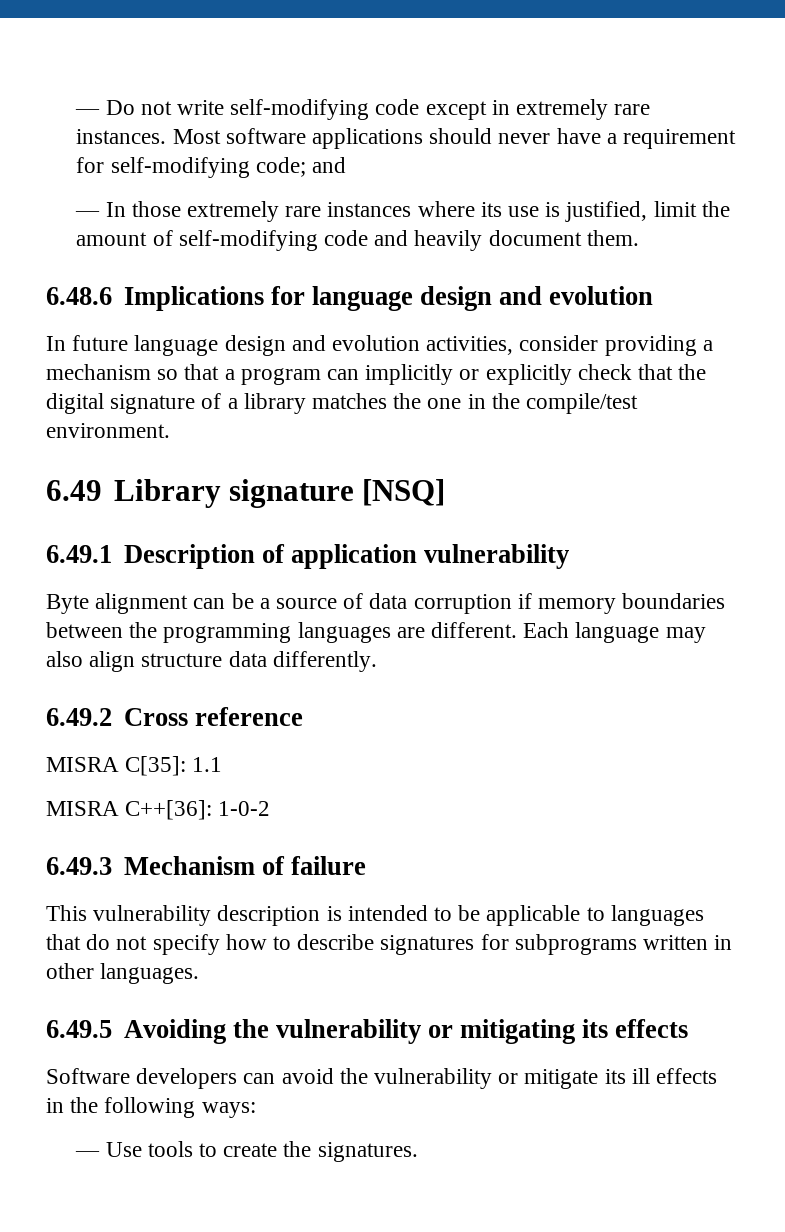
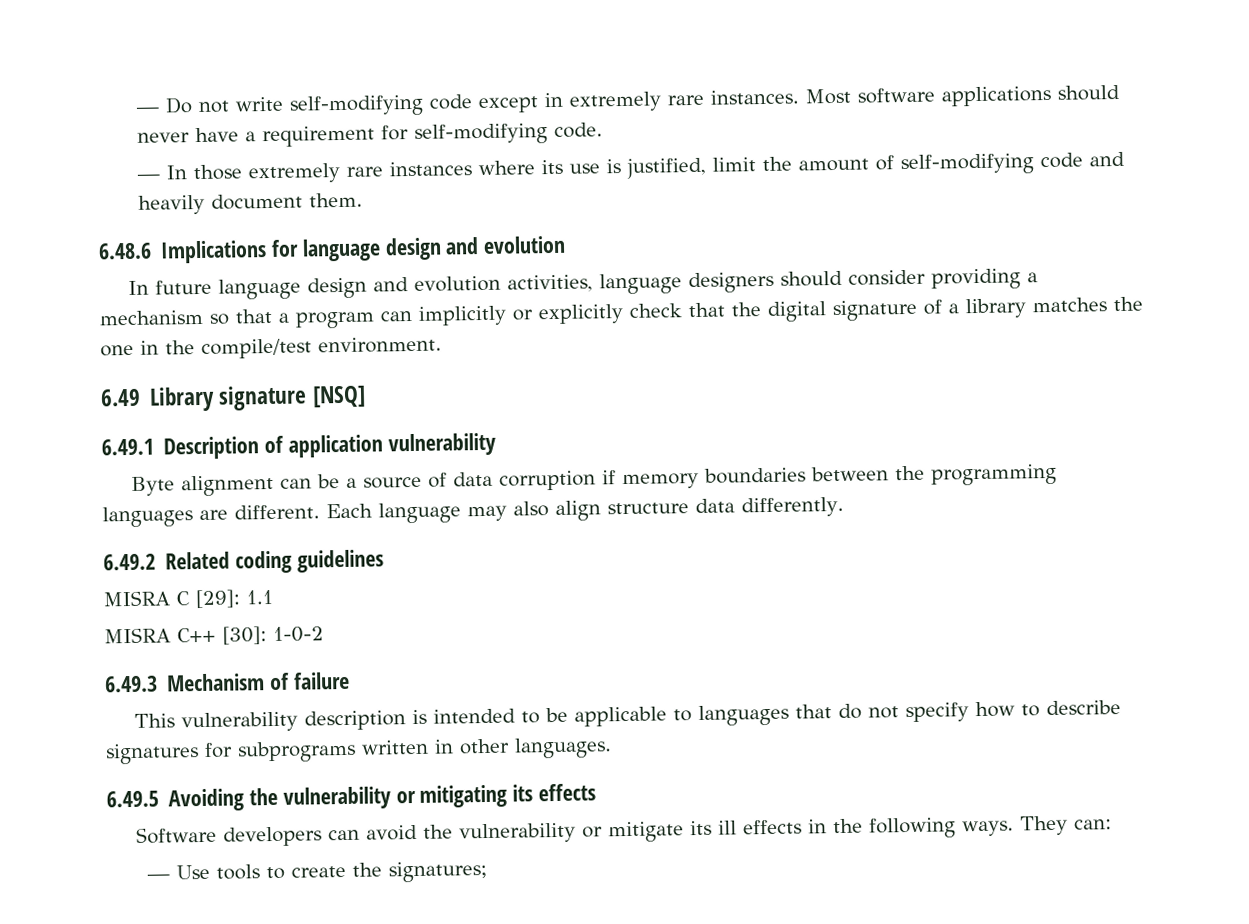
[255,157,346,177] code; and -> [554,122,604,138] code.
(514, 345) none -> [598,270,843,295] language designers should
[123,707,303,726] [46,756,187,776] Cross reference // MISRA C[35]: -> [165,549,384,574] [103,589,241,609] Related coding guidelines // MISRA C [29]:
[125,800,213,820] C++[36]: -> [177,626,267,645] C++ [30]:
[201,1102,256,1118] ways: -> [961,815,1112,837] ways. They can:
[317,1142,418,1162] signatures. -> [388,860,488,883] signatures;

